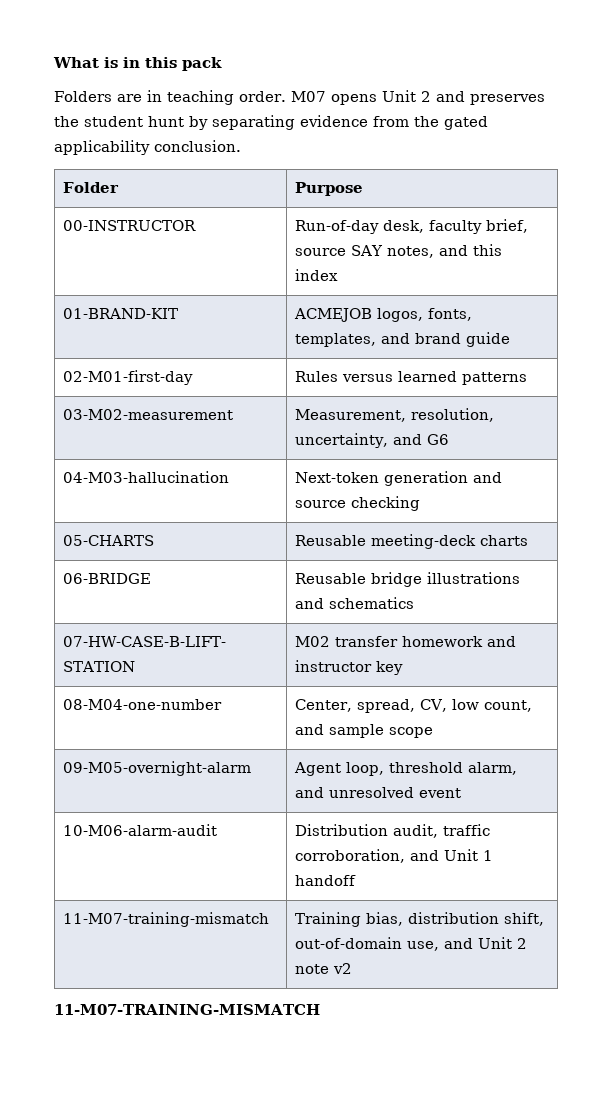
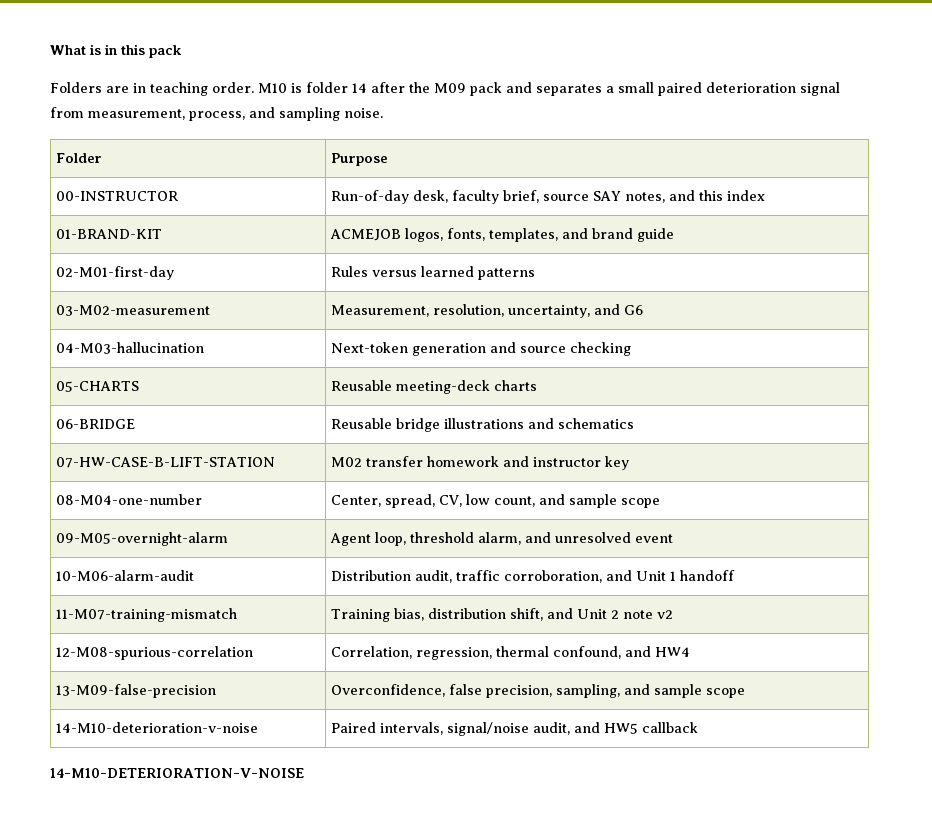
[290,90,545,105] [54,115,488,130] [54,140,241,155] M07 opens Unit 2 and preserves the student hunt by separating evidence from the gated applicability conclusion. -> [258,82,840,96] [50,107,383,121] M10 is folder 14 after the M09 pack and separates a small paired deterioration signal from measurement, process, and sampling noise.
[295,937,440,951] out-of-domain use, -> (543, 614) none
[54,1004,320,1015] // 11-M07-TRAINING-MISMATCH -> [55,646,253,660] [330,646,690,660] [55,684,216,698] [330,684,745,698] [55,722,258,733] [330,722,698,736] [50,768,304,778] // 12-M08-spurious-correlation | Correlation, regression, thermal confound, and HW4 // 13-M09-false-precision | Overconfidence, false precision, sampling, and sample scope // 14-M10-deterioration-v-noise | Paired intervals, signal/noise audit, and HW5 callback // 14-M10-DETERIORATION-V-NOISE

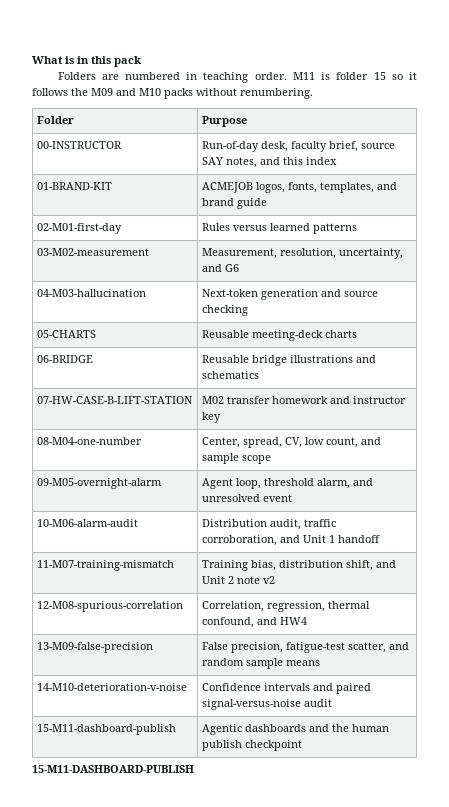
(129, 89) none -> [124,72,180,80] numbered
[258,83,287,93] M10 -> [292,72,315,80] M11
[352,82,840,96] [50,107,383,121] 14 after the M09 pack and separates a small paired deterioration signal from measurement, process, and sampling noise. -> [373,72,418,80] [32,88,313,99] 15 so it follows the M09 and M10 packs without renumbering.
[330,684,745,698] [55,722,258,733] [330,722,698,736] [50,768,304,778] Overconfidence, false precision, sampling, and sample scope // 14-M10-deterioration-v-noise | Paired intervals, signal/noise audit, and HW5 callback // 14-M10-DETERIORATION-V-NOISE -> [202,642,410,653] [202,658,321,669] [37,683,188,691] [202,683,372,694] [202,699,333,710] [37,724,177,735] [202,724,390,735] [202,740,303,751] [32,765,194,773] False precision, fatigue-test scatter, and random sample means // 14-M10-deterioration-v-noise | Confidence intervals and paired signal-versus-noise audit // 15-M11-dashboard-publish | Agentic dashboards and the human publish checkpoint // 15-M11-DASHBOARD-PUBLISH

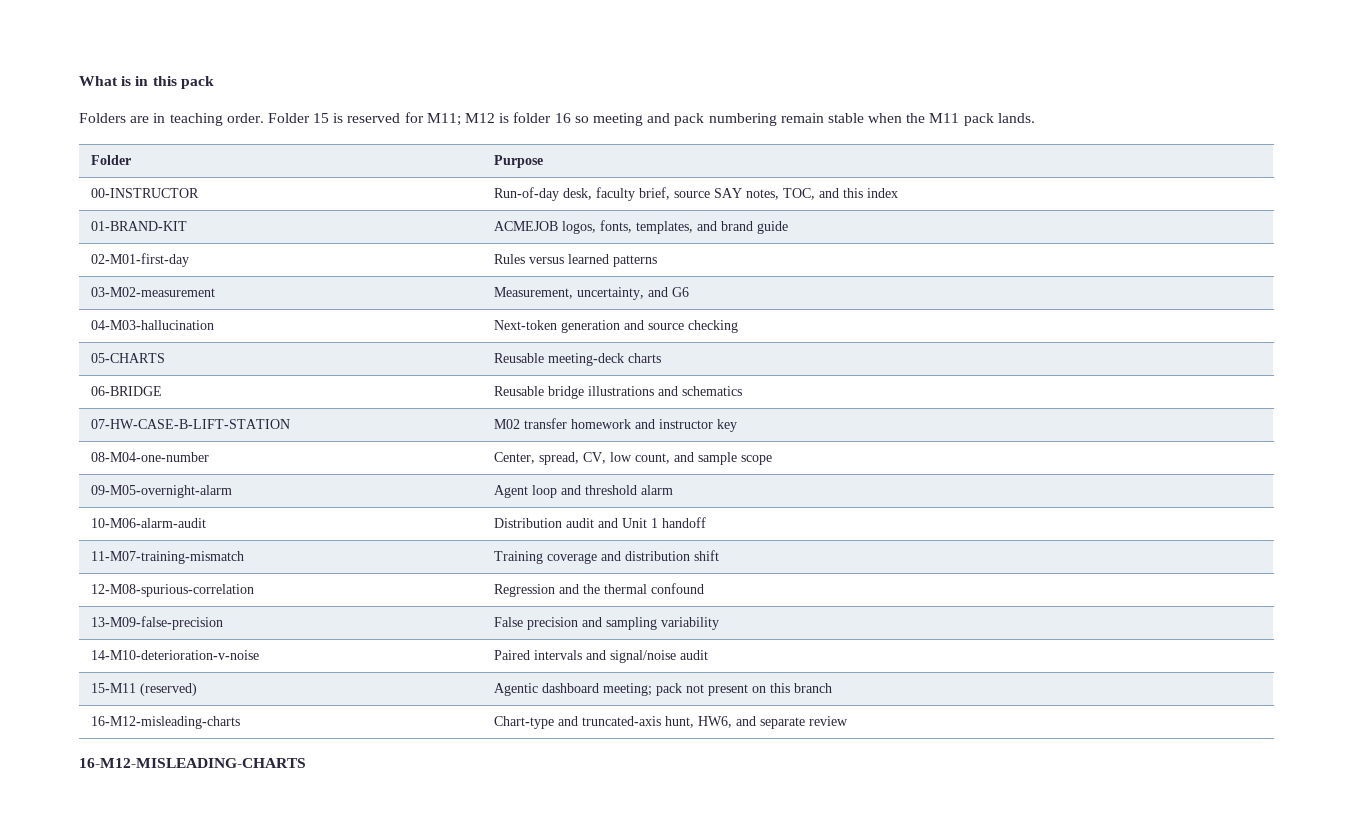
[124,72,180,80] numbered -> (150, 119) none
[292,72,418,80] [32,88,313,99] M11 is folder 15 so it follows the M09 and M10 packs without renumbering. -> [267,112,1035,126] Folder 15 is reserved for M11; M12 is folder 16 so meeting and pack numbering remain stable when the M11 pack lands.
(258, 162) none -> [782,188,815,200] TOC,
[280,248,337,259] resolution, -> (573, 293) none
[236,478,374,489] [202,494,293,502] loop, threshold alarm, and unresolved event -> [531,485,673,498] loop and threshold alarm
[270,519,337,530] [202,535,278,546] audit, traffic corroboration, -> [565,518,594,528] audit
[251,560,397,571] [202,576,276,584] [37,601,184,612] [202,601,371,612] [202,617,308,628] [37,642,154,653] [202,642,410,653] [202,658,321,669] bias, distribution shift, and Unit 2 note v2 // 12-M08-spurious-correlation | Correlation, regression, thermal confound, and HW4 // 13-M09-false-precision | False precision, fatigue-test scatter, and random sample means -> [546,550,719,564] [90,584,254,597] [493,583,704,597] [90,616,223,630] [493,617,719,630] coverage and distribution shift // 12-M08-spurious-correlation | Regression and the thermal confound // 13-M09-false-precision | False precision and sampling variability
[202,683,262,691] Confidence -> [493,650,530,660] Paired
[336,683,372,694] [202,699,302,710] paired signal-versus-noise -> [609,650,676,663] signal/noise
[37,724,177,735] 15-M11-dashboard-publish -> [90,683,197,696] 15-M11 (reserved)
[245,724,390,732] [202,740,303,751] [32,765,194,773] dashboards and the human publish checkpoint // 15-M11-DASHBOARD-PUBLISH -> [541,683,832,696] [90,716,240,729] [493,716,848,729] [79,758,306,768] dashboard meeting; pack not present on this branch // 16-M12-misleading-charts | Chart-type and truncated-axis hunt, HW6, and separate review // 16-M12-MISLEADING-CHARTS

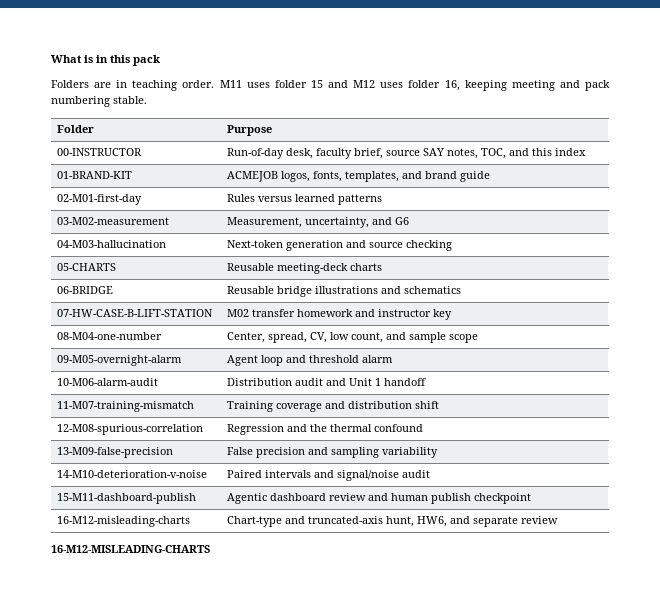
[267,112,1035,126] Folder 15 is reserved for M11; M12 is folder 16 so meeting and pack numbering remain stable when the M11 pack lands. -> [219,80,611,91] [51,96,147,107] M11 uses folder 15 and M12 uses folder 16, keeping meeting and pack numbering stable.
[90,683,197,696] 15-M11 (reserved) -> [56,493,196,504] 15-M11-dashboard-publish
[602,683,832,696] meeting; pack not present on this branch -> [328,493,531,504] review and human publish checkpoint

